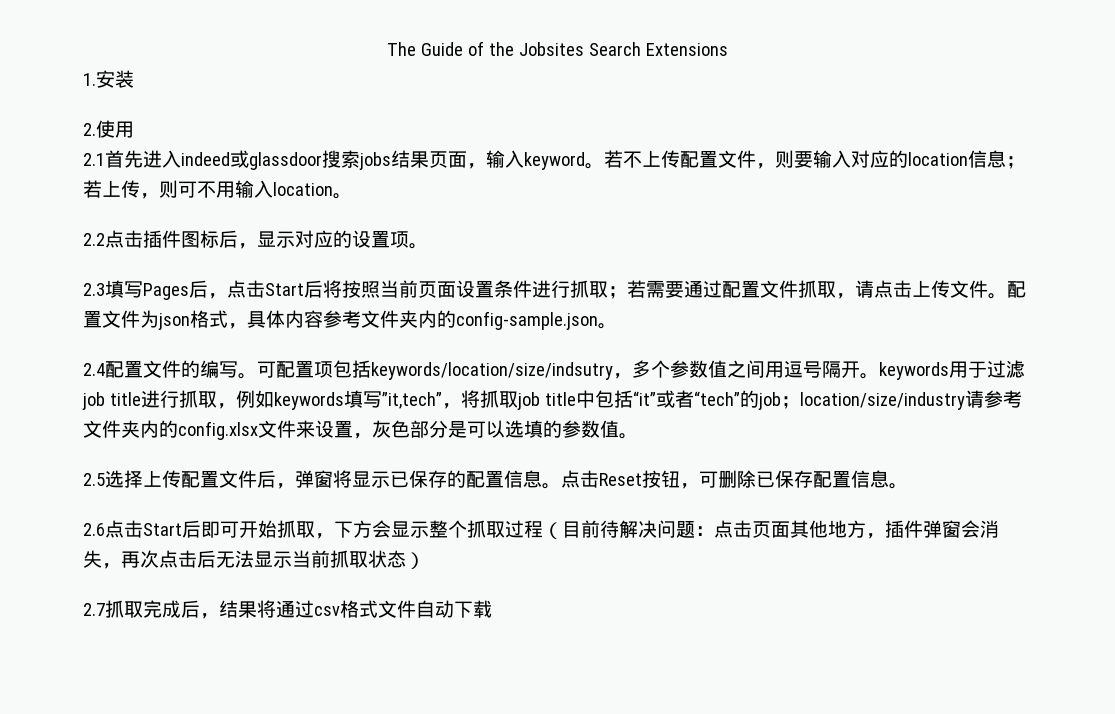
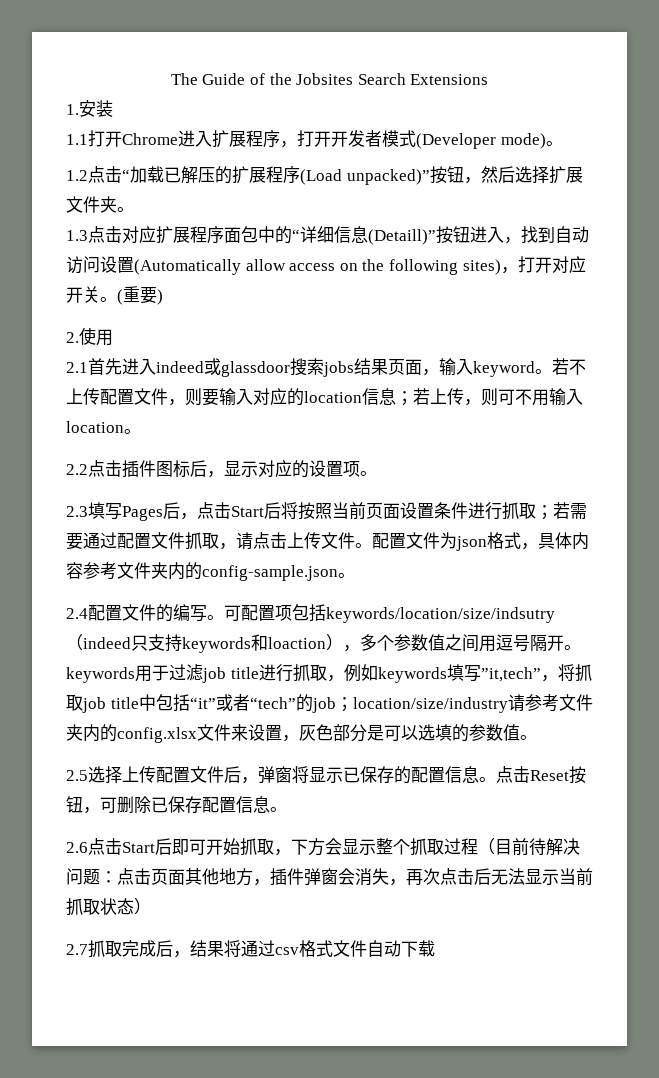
(134, 79) none -> [66,130,563,149] [66,166,583,185] [66,196,134,213] [66,226,589,245] [66,256,586,275] [66,286,163,305] // 1.1打开Chrome进入扩展程序，打开开发者模式(Developer mode)。 // 1.2点击“加载已解压的扩展程序(Load unpacked)”按钮，然后选择扩展文件夹。 // 1.3点击对应扩展程序面包中的“详细信息(Detaill)”按钮进入，找到自动访问设置(Automatically allow access on the following sites)，打开对应开关。(重要)
(613, 371) none -> [66,634,343,653] （indeed只支持keywords和loaction）

